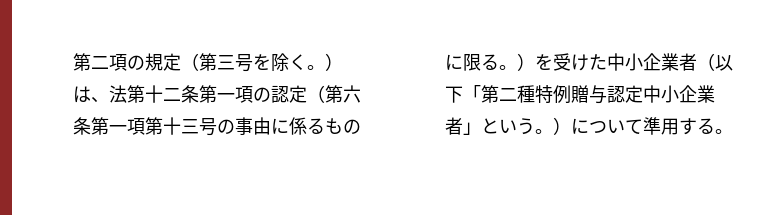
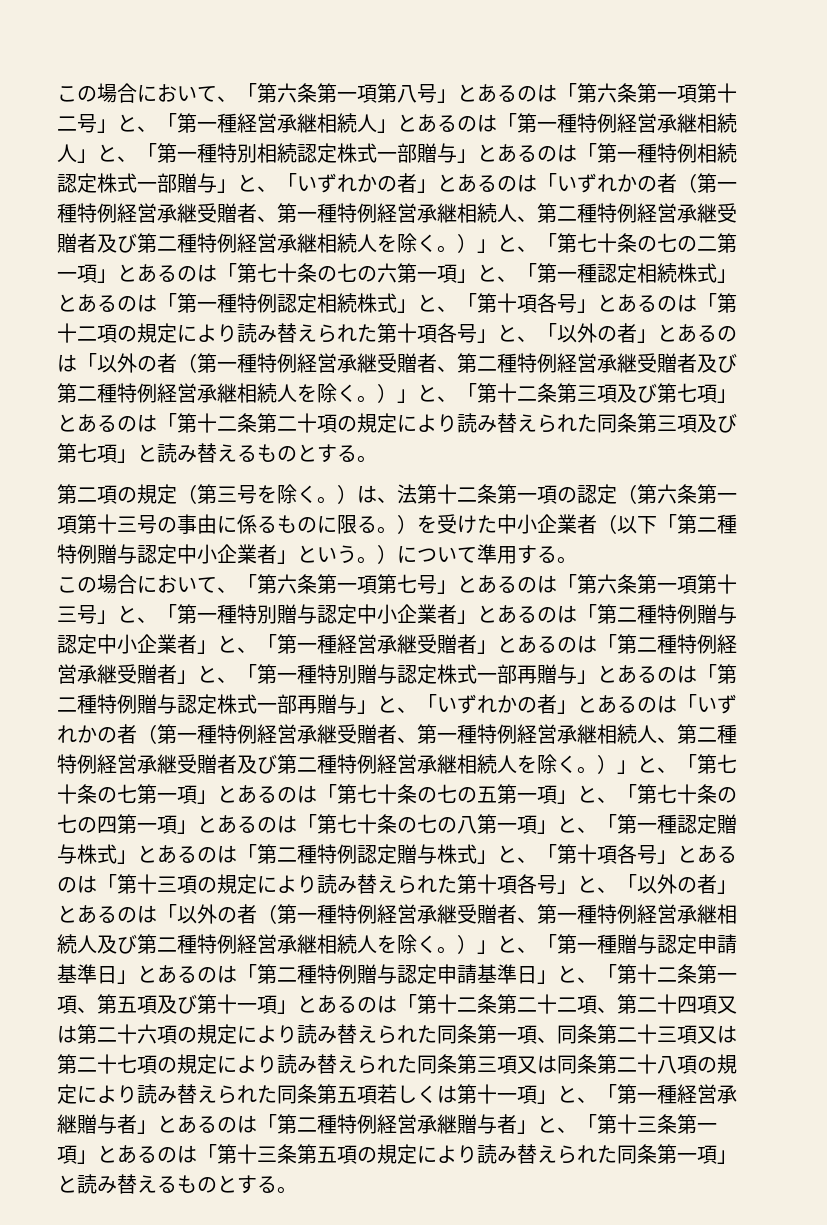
(73, 62) none -> [56,83,737,103] [56,113,737,133] [56,143,737,163] [56,173,737,193] [56,203,737,223] [56,233,737,253] [56,263,737,283] [56,293,737,313] [56,323,737,343] [56,353,737,373] [56,383,737,403] [56,413,737,433] [56,443,377,463] この場合において、「第六条第一項第八号」とあるのは「第六条第一項第十二号」と、「第一種経営承継相続人」とあるのは「第一種特例経営承継相続人」と、「第一種特別相続認定株式一部贈与」とあるのは「第一種特例相続認定株式一部贈与」と、「いずれかの者」とあるのは「いずれかの者（第一種特例経営承継受贈者、第一種特例経営承継相続人、第二種特例経営承継受贈者及び第二種特例経営承継相続人を除く。）」と、「第七十条の七の二第一項」とあるのは「第七十条の七の六第一項」と、「第一種認定相続株式」とあるのは「第一種特例認定相続株式」と、「第十項各号」とあるのは「第十二項の規定により読み替えられた第十項各号」と、「以外の者」とあるのは「以外の者（第一種特例経営承継受贈者、第二種特例経営承継受贈者及び第二種特例経営承継相続人を除く。）」と、「第十二条第三項及び第七項」とあるのは「第十二条第二十項の規定により読み替えられた同条第三項及び第七項」と読み替えるものとする。 //
(734, 131) none -> [56,574,737,594] [56,604,737,624] [56,634,737,654] [56,664,737,684] [56,694,737,714] [56,724,737,744] [56,754,737,774] [56,784,737,804] [56,814,737,834] [56,844,737,864] [56,874,737,894] [56,904,737,924] [56,934,737,954] [56,964,737,984] [56,994,737,1014] [56,1024,737,1044] [56,1054,737,1074] [56,1084,737,1104] [56,1114,717,1134] [56,1144,737,1164] [56,1174,297,1194] // この場合において、「第六条第一項第七号」とあるのは「第六条第一項第十三号」と、「第一種特別贈与認定中小企業者」とあるのは「第二種特例贈与認定中小企業者」と、「第一種経営承継受贈者」とあるのは「第二種特例経営承継受贈者」と、「第一種特別贈与認定株式一部再贈与」とあるのは「第二種特例贈与認定株式一部再贈与」と、「いずれかの者」とあるのは「いずれかの者（第一種特例経営承継受贈者、第一種特例経営承継相続人、第二種特例経営承継受贈者及び第二種特例経営承継相続人を除く。）」と、「第七十条の七第一項」とあるのは「第七十条の七の五第一項」と、「第七十条の七の四第一項」とあるのは「第七十条の七の八第一項」と、「第一種認定贈与株式」とあるのは「第二種特例認定贈与株式」と、「第十項各号」とあるのは「第十三項の規定により読み替えられた第十項各号」と、「以外の者」とあるのは「以外の者（第一種特例経営承継受贈者、第一種特例経営承継相続人及び第二種特例経営承継相続人を除く。）」と、「第一種贈与認定申請基準日」とあるのは「第二種特例贈与認定申請基準日」と、「第十二条第一項、第五項及び第十一項」とあるのは「第十二条第二十二項、第二十四項又は第二十六項の規定により読み替えられた同条第一項、同条第二十三項又は第二十七項の規定により読み替えられた同条第三項又は同条第二十八項の規定により読み替えられた同条第五項若しくは第十一項」と、「第一種経営承継贈与者」とあるのは「第二種特例経営承継贈与者」と、「第十三条第一項」とあるのは「第十三条第五項の規定により読み替えられた同条第一項」と読み替えるものとする。

